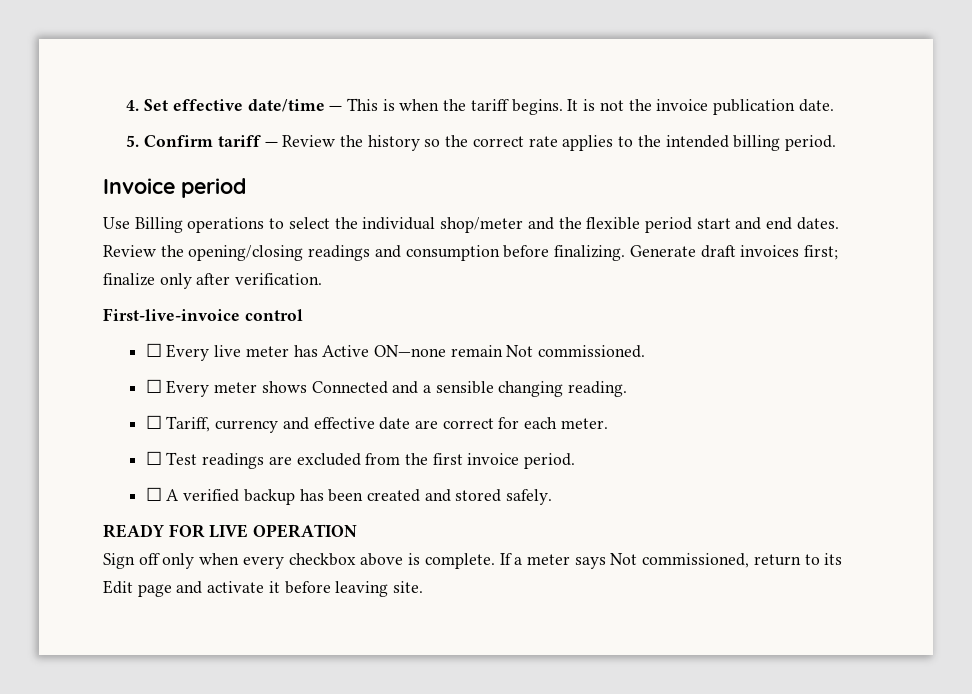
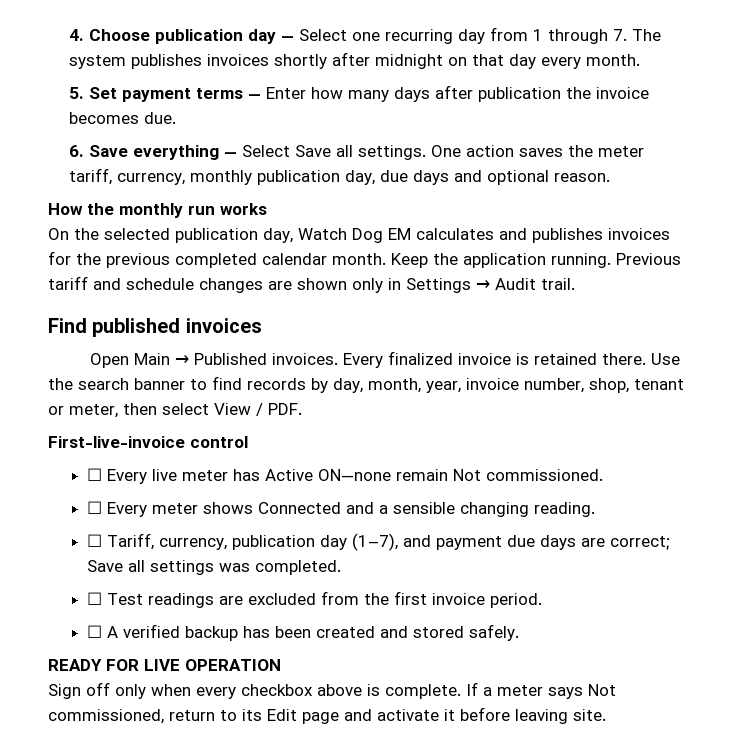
[144,98,834,115] [126,135,836,151] [103,178,246,198] [103,217,839,233] [103,245,838,261] [103,273,323,289] Set effective date/time — This is when the tariff begins. It is not the invoice publication date. // 5. Confirm tariff — Review the history so the correct rate applies to the intended billing period. // Invoice period // Use Billing operations to select the individual shop/meter and the flexible period start and end dates. Review the opening/closing readings and consumption before finalizing. Generate draft invoices first; finalize only after verification. -> [88,27,661,44] [68,52,640,69] [68,85,649,102] [68,112,176,124] [68,145,644,160] [68,168,610,185] [48,203,267,218] [48,228,670,243] [48,251,681,268] [48,276,575,293] [48,318,262,337] [89,351,680,368] [48,376,684,393] [48,403,302,418] Choose publication day — Select one recurring day from 1 through 7. The system publishes invoices shortly after midnight on that day every month. // 5. Set payment terms — Enter how many days after publication the invoice becomes due. // 6. Save everything — Select Save all settings. One action saves the meter tariff, currency, monthly publication day, due days and optional reason. // How the monthly run works // On the selected publication day, Watch Dog EM calculates and publishes invoices for the previous completed calendar month. Keep the application running. Previous tariff and schedule changes are shown only in Settings → Audit trail. // Find published invoices // Open Main → Published invoices. Every finalized invoice is retained there. Use the search banner to find records by day, month, year, invoice number, shop, tenant or meter, then select View / PDF.
[215,417,608,433] currency and effective date are correct for each meter. -> [159,533,671,551] [87,560,342,575] currency, publication day (1–7), and payment due days are correct; Save all settings was completed.

